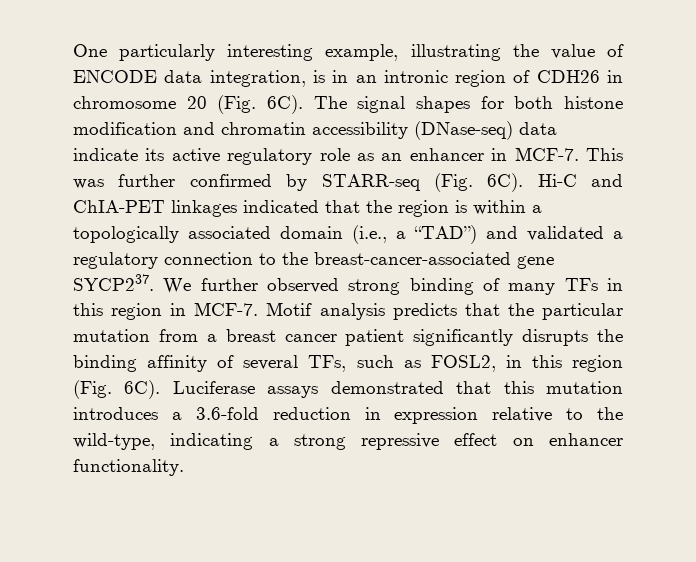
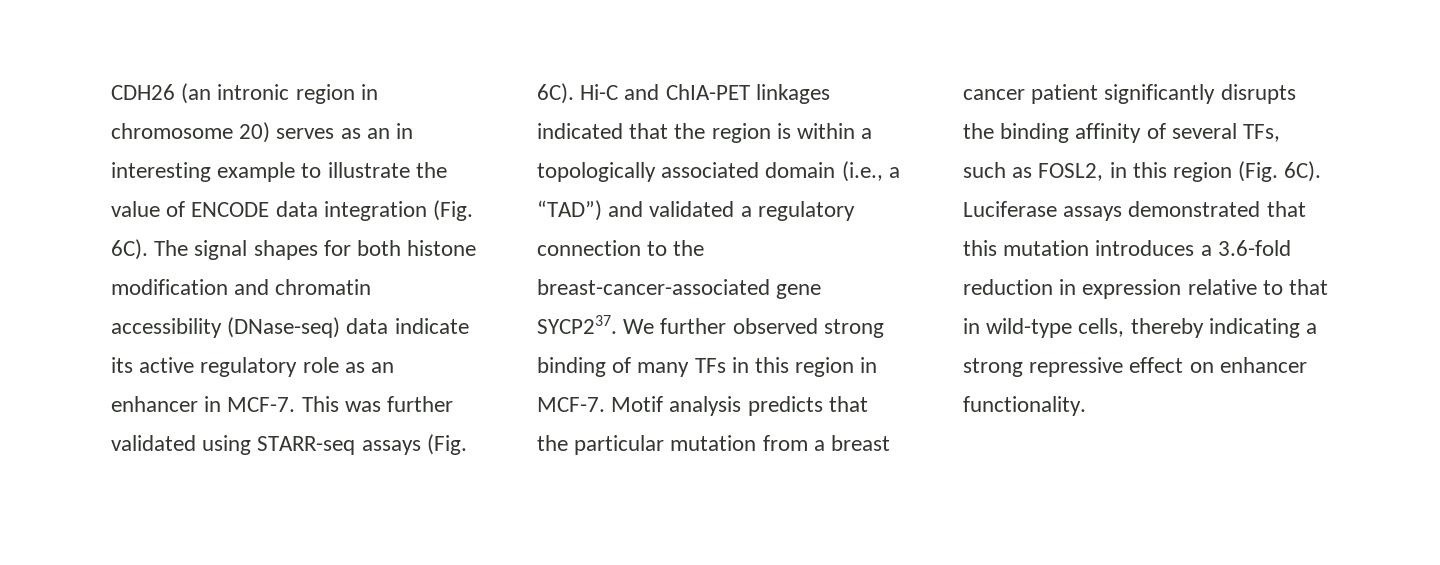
[73,44,501,61] One particularly interesting example, illustrating -> [111,83,378,104] [111,122,414,143] [111,162,410,182] CDH26 (an intronic region in chromosome 20) serves as an in interesting example to illustrate
[209,70,623,87] [73,96,207,109] integration, is in an intronic region of CDH26 in chromosome 20 -> [323,201,427,221] integration
[189,174,421,191] confirmed by STARR-seq -> [111,435,421,455] validated using STARR-seq assays
[597,407,623,420] [73,433,155,450] the wild-type, -> [1289,279,1329,295] [963,318,1204,338] that in wild-type cells, thereby

